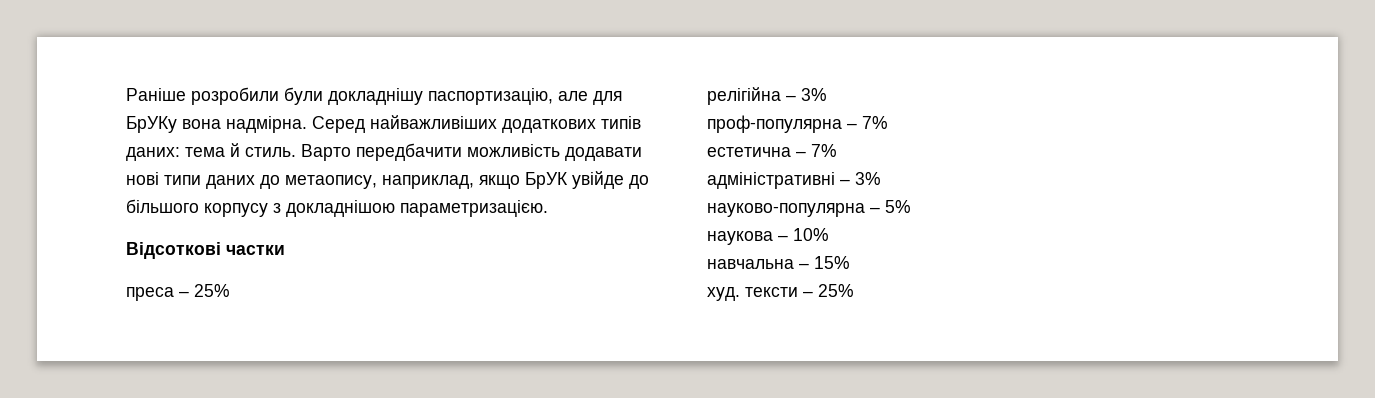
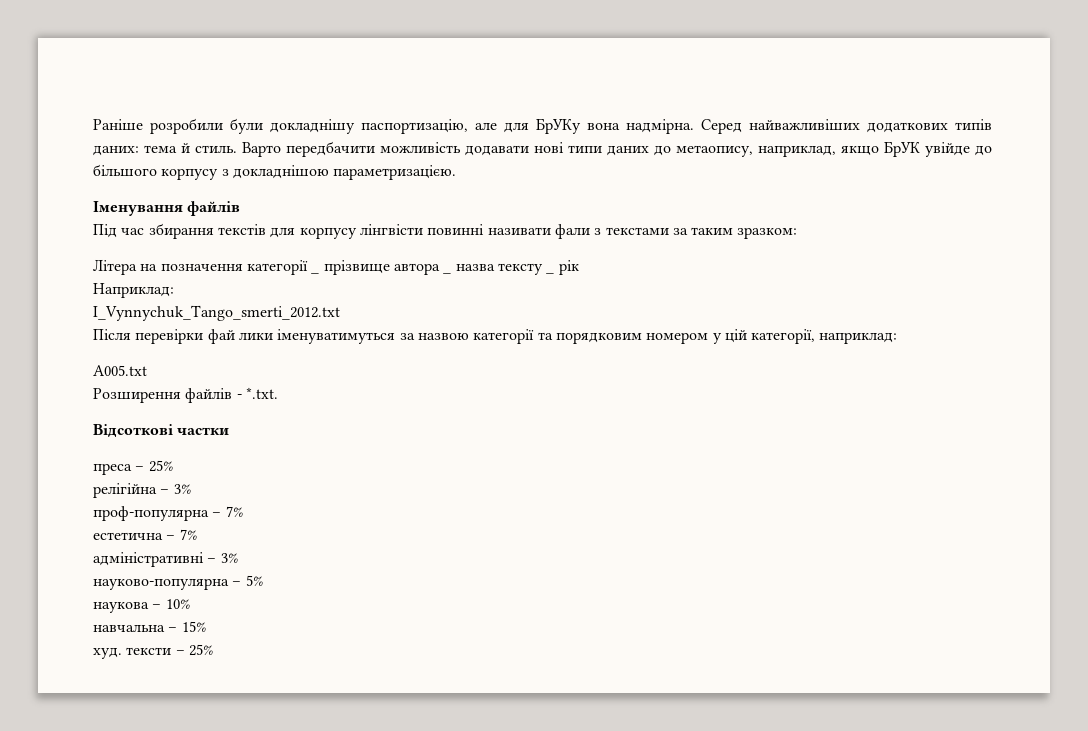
(548, 208) none -> [93,201,241,216] [93,223,798,239] [93,259,452,275] [455,260,579,275] [93,283,174,298] [93,305,340,321] [93,329,898,344] [93,365,147,376] [93,387,278,403] // Іменування файлів // Під час збирання текстів для корпусу лінгвісти повинні називати фали з текстами за таким зразком: // Літера на позначення категорії _ прізвище автора _ назва тексту _ рік // Наприклад: // I_Vynnychuk_Tango_smerti_2012.txt // Після перевірки фай лики іменуватимуться за назвою категорії та порядковим номером у цій категорії, наприклад: // А005.txt // Розширення файлів - *.txt.

